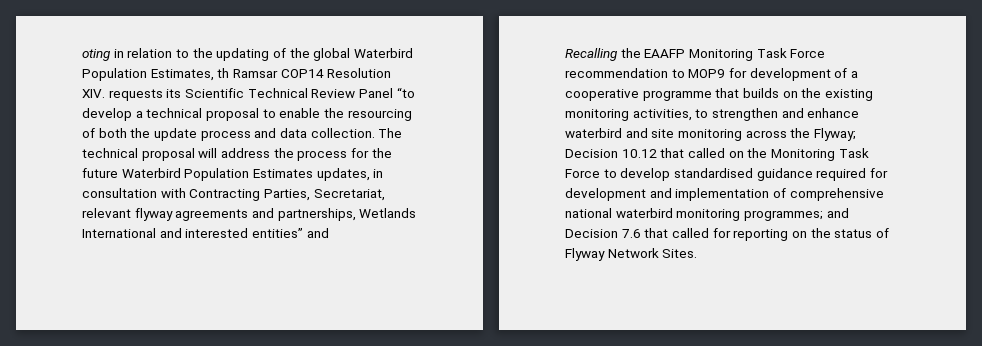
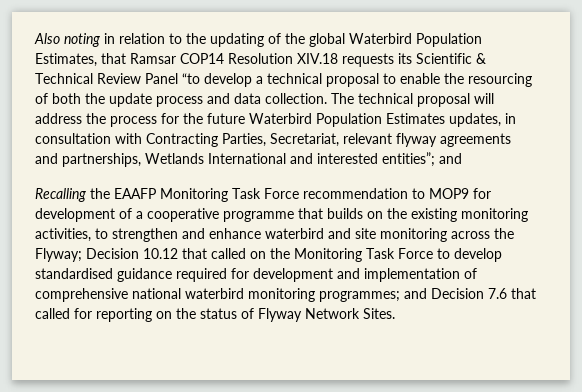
[82,49,110,61] oting -> [34,33,100,47] Also noting
[217,68,230,78] th -> [101,53,126,64] that
[82,89,105,98] XIV. -> [297,53,338,64] XIV.18
(244, 93) none -> [476,53,486,64] &
[251,228,303,238] entities” -> [382,152,435,167] entities”;

